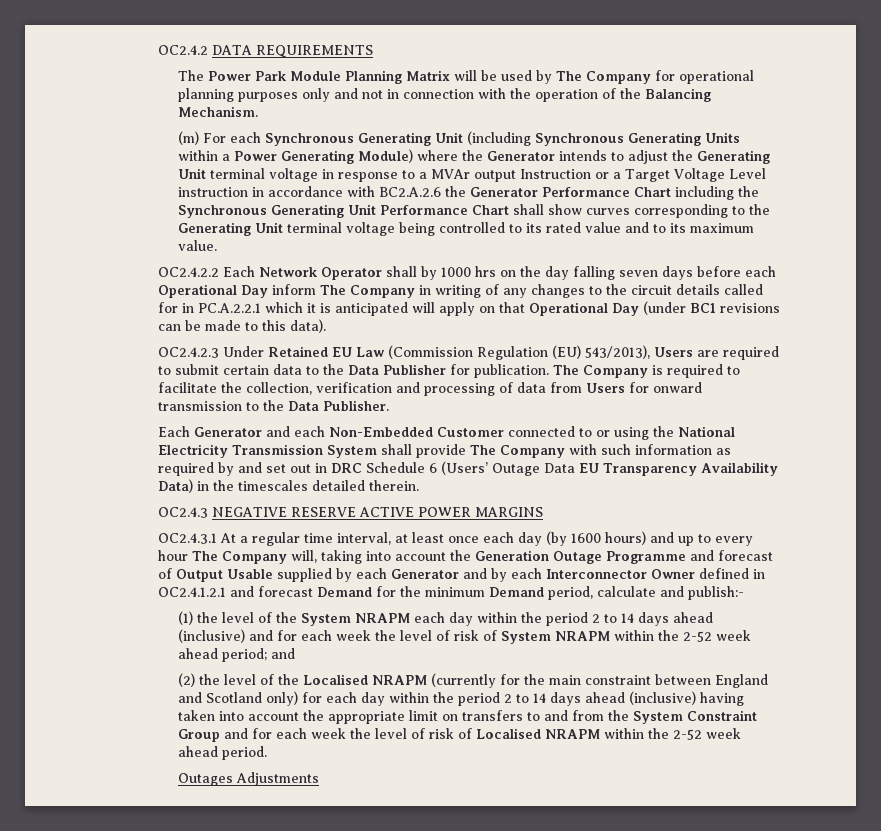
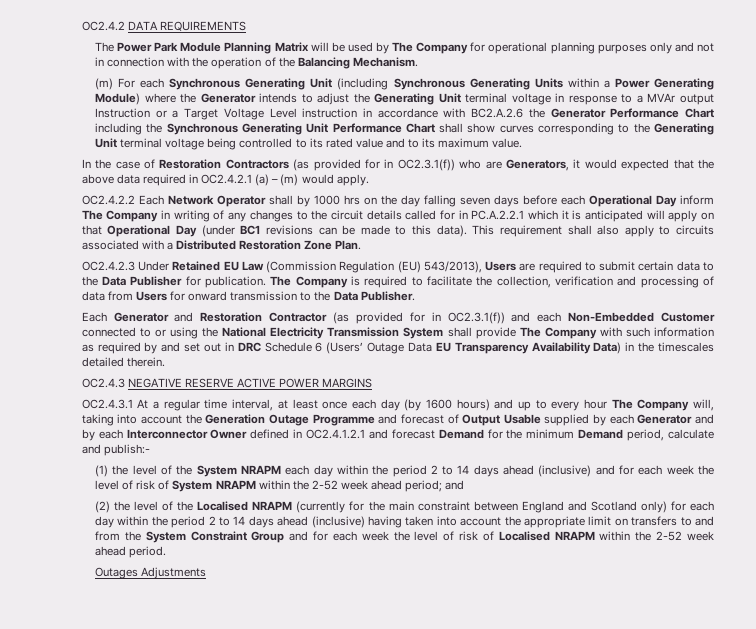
(218, 245) none -> [81,159,715,171] [81,174,369,186] // In the case of Restoration Contractors (as provided for in OC2.3.1(f)) who are Generators, it would expected that the above data required in OC2.4.2.1 (a) – (m) would apply.
(326, 326) none -> [472,225,714,237] [81,240,362,250] This requirement shall also apply to circuits associated with a Distributed Restoration Zone Plan.
(290, 431) none -> [200,312,531,324] Restoration Contractor (as provided for in OC2.3.1(f)) and

